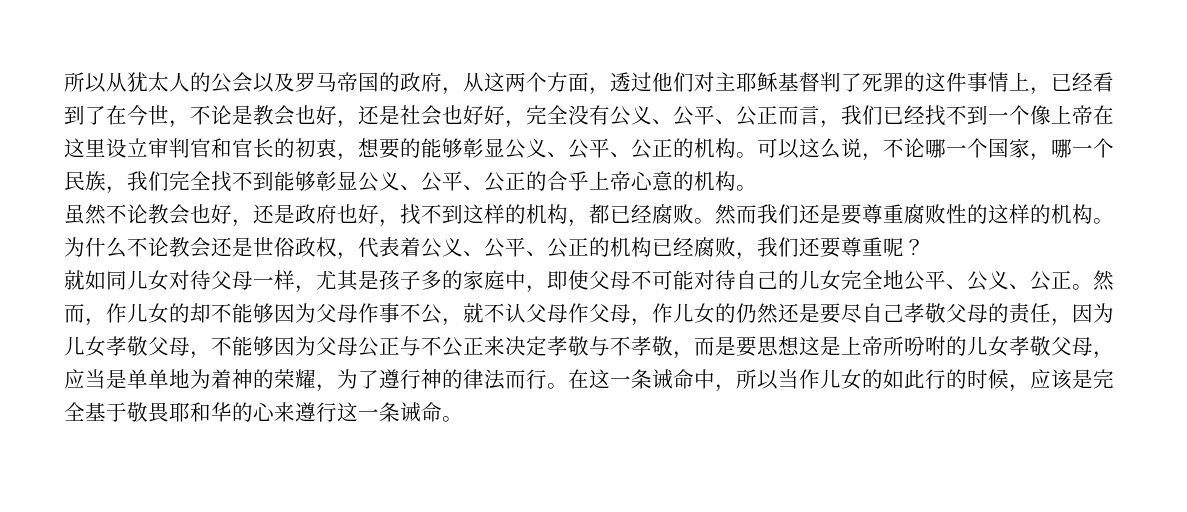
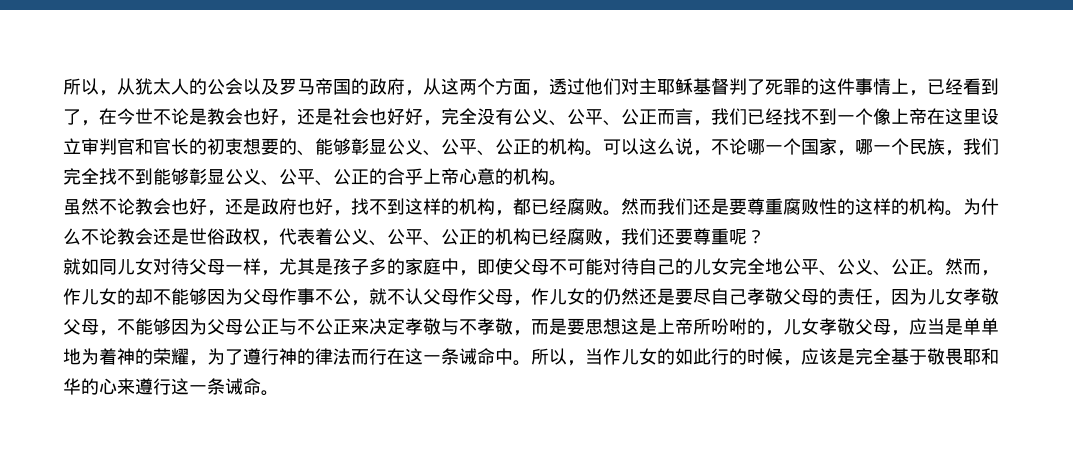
[64,72,106,93] 所以 -> [63,78,117,96] 所以，
[106,105,190,128] 在今世， -> [81,108,153,126] ，在今世
[337,138,421,161] ，想要的 -> [243,138,315,156] 想要的、
(967, 346) none -> [765,330,783,336] ，
[547,383,568,389] 。 -> (387, 356) none
[715,369,778,392] ，所以 -> [513,348,585,366] 。所以，

